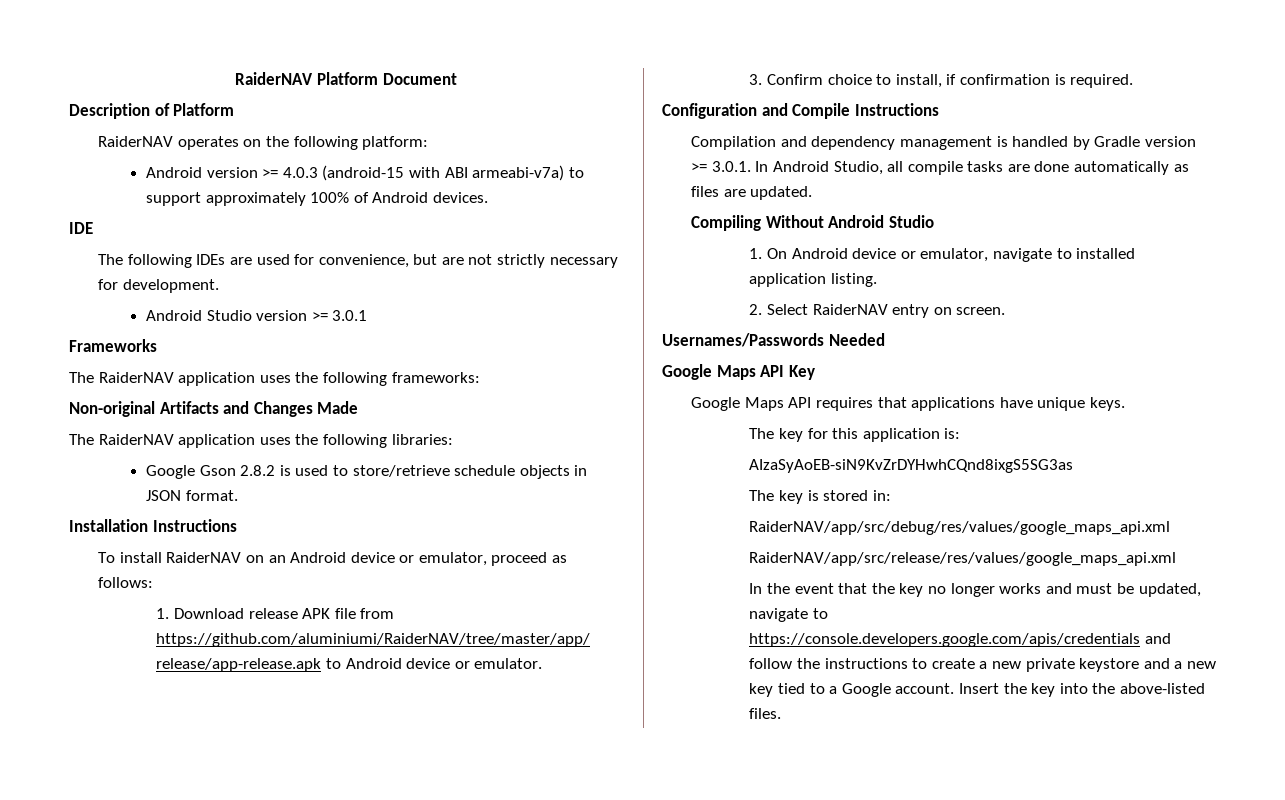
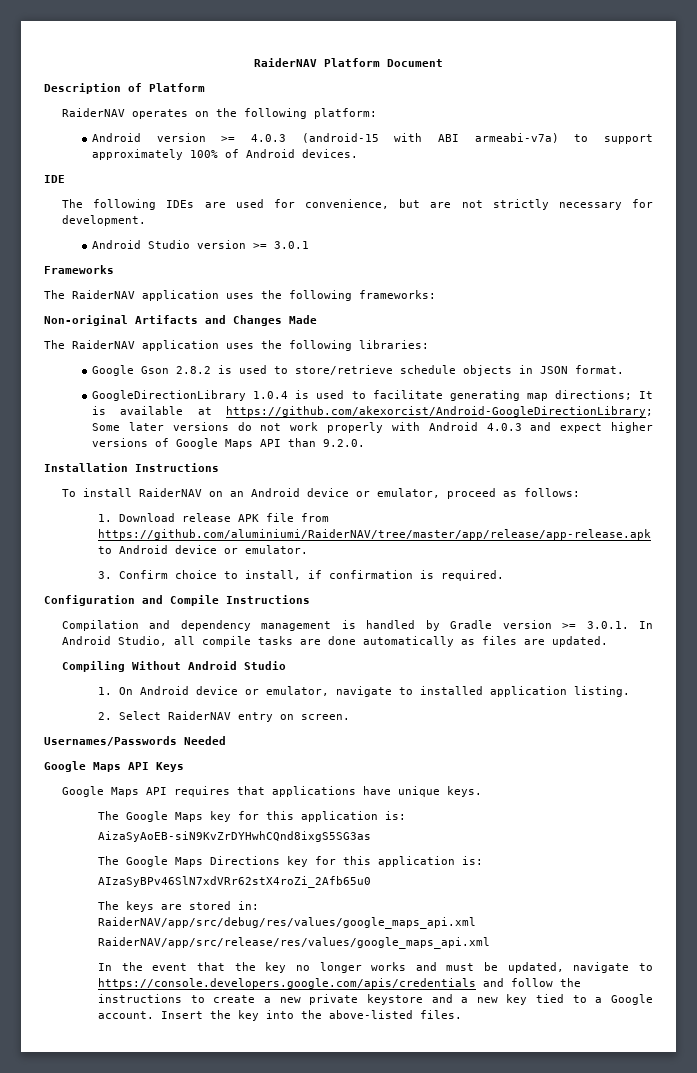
(238, 495) none -> [92,390,653,401] [92,406,653,417] [92,422,653,433] [92,438,366,449] // GoogleDirectionLibrary 1.0.4 is used to facilitate generating map directions; It is available at https://github.com/akexorcist/Android-GoogleDirectionLibrary; Some later versions do not work properly with Android 4.0.3 and expect higher versions of Google Maps API than 9.2.0.
[788,365,815,380] Key -> [156,762,184,772] Keys
[779,428,961,442] [749,459,1074,473] [749,490,819,504] key for this application is: // AIzaSyAoEB-siN9KvZrDYHwhCQnd8ixgS5SG3as // The key is -> [126,811,407,822] [98,831,372,842] [98,856,484,867] [98,876,372,888] [98,901,183,912] Google Maps key for this application is: // AizaSyAoEB-siN9KvZrDYHwhCQnd8ixgS5SG3as // The Google Maps Directions key for this application is: // AIzaSyBPv46SlN7xdVRr62stX4roZi_2Afb65u0 // The keys are

